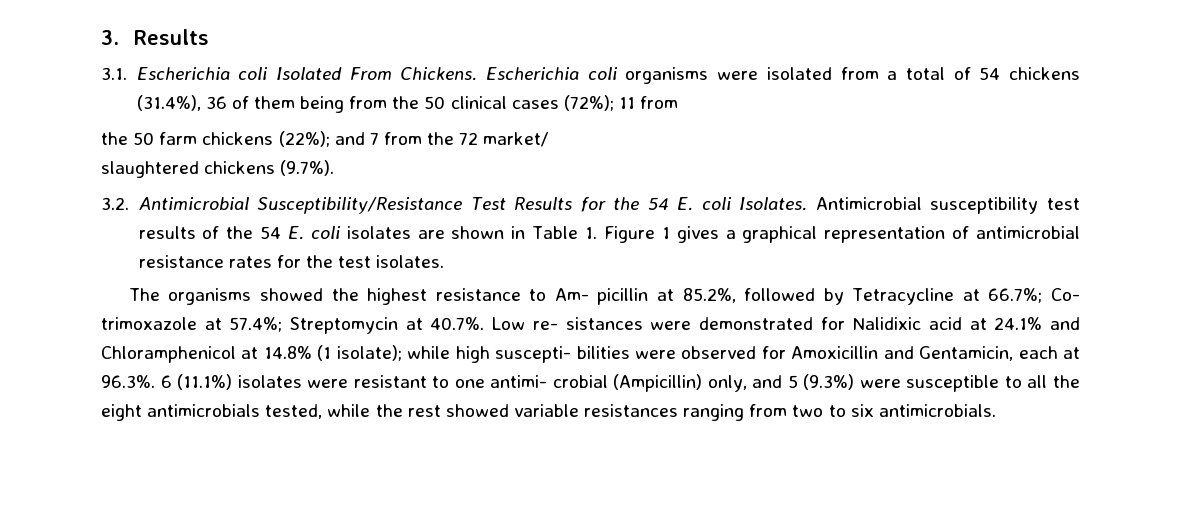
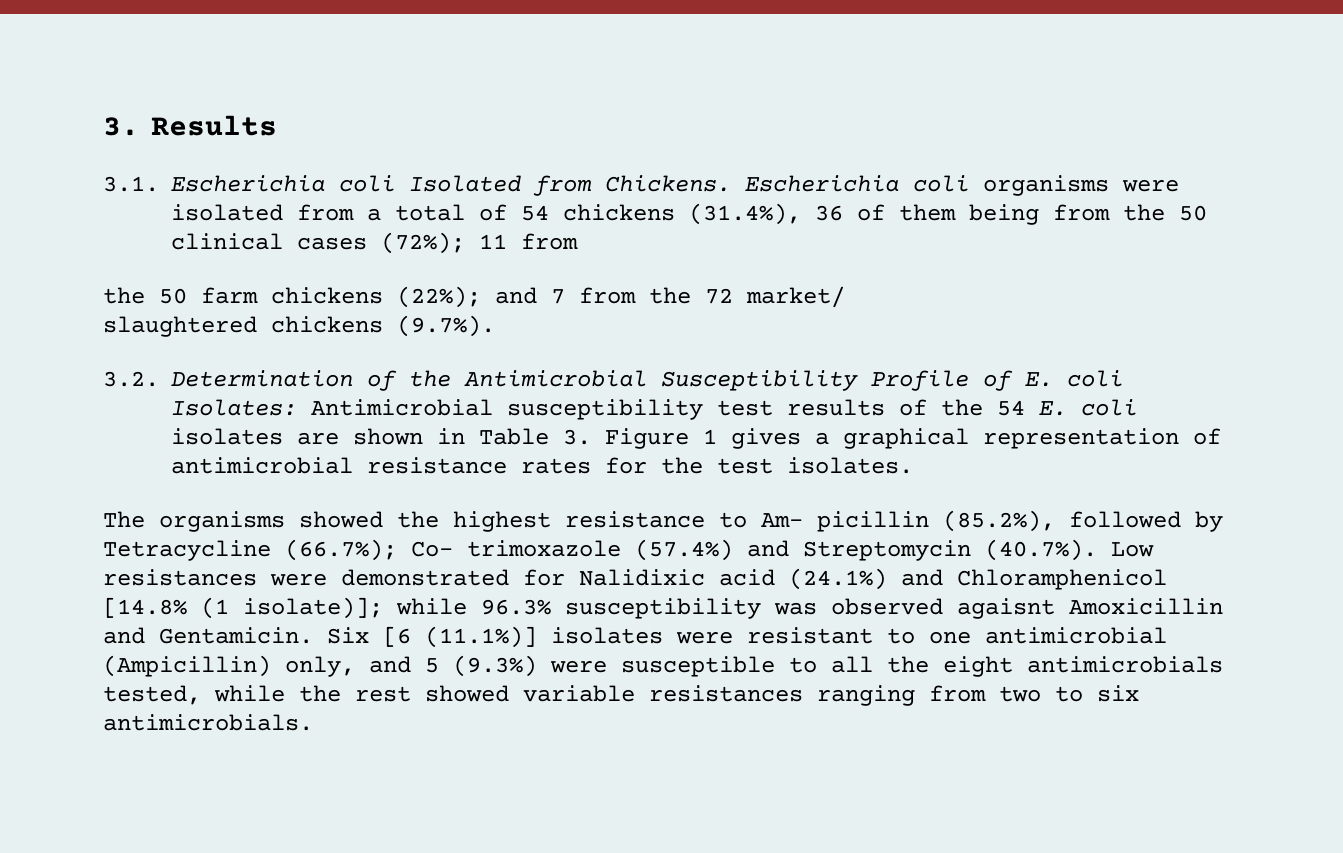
[349,67,392,80] From -> [533,175,592,196] from
[138,197,808,214] Antimicrobial Susceptibility/Resistance Test Results for the 54 E. coli Isolates. -> [171,370,1123,391] [171,399,297,416] Determination of the Antimicrobial Susceptibility Profile of E. coli Isolates:
[585,227,598,239] 1. -> [563,429,591,445] 3.
[656,288,736,303] at 85.2%, -> [943,510,1055,532] (85.2%),
[962,288,1080,303] [101,317,643,334] at 66.7%; Co- trimoxazole at 57.4%; Streptomycin at 40.7%. Low re- sistances -> [285,539,1154,561] [103,569,257,586] (66.7%); Co- trimoxazole (57.4%) and Streptomycin (40.7%). Low resistances
[969,317,1080,330] [101,345,1080,363] [101,374,233,390] at 24.1% and Chloramphenicol at 14.8% (1 isolate); while high suscepti- bilities were observed for Amoxicillin and Gentamicin, each at 96.3%. 6 (11.1%) -> [789,568,1167,590] [103,597,1223,619] [103,626,537,648] (24.1%) and Chloramphenicol [14.8% (1 isolate)]; while 96.3% susceptibility was observed agaisnt Amoxicillin and Gentamicin. Six [6 (11.1%)]
[490,375,608,388] antimi- crobial -> [985,627,1167,644] antimicrobial

